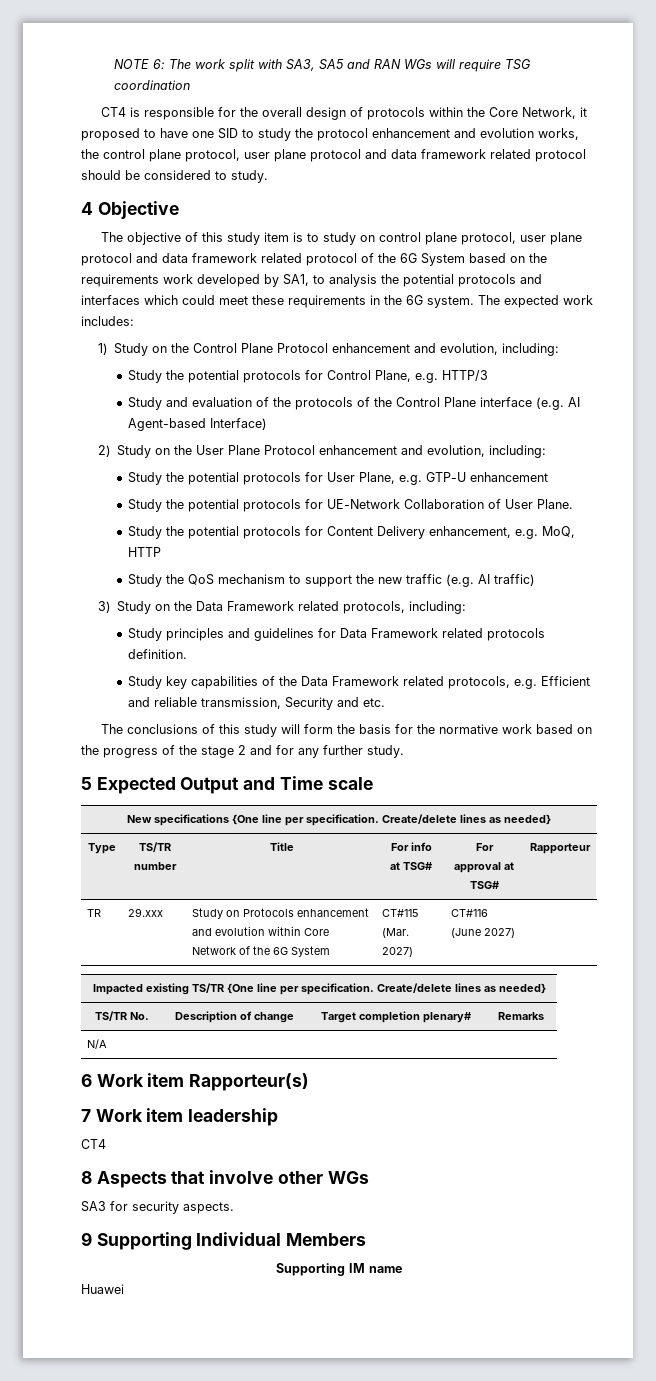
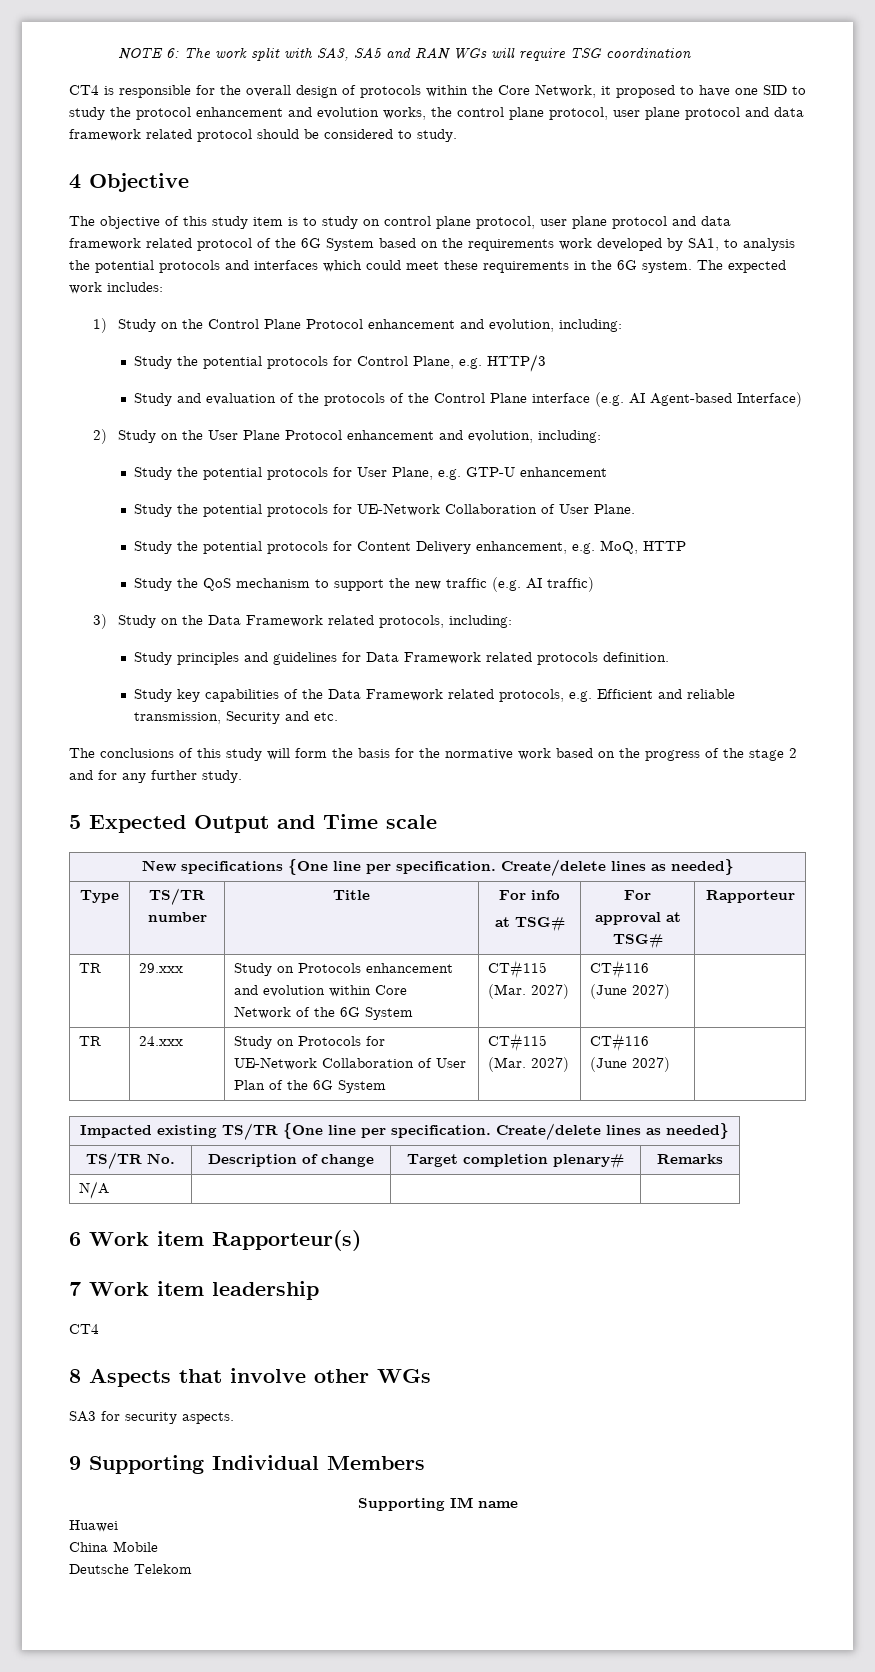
(516, 933) none -> [79,1036,102,1046] [139,1036,184,1046] [234,1036,386,1049] [234,1057,467,1070] [234,1080,387,1093] [488,1033,548,1052] [488,1057,570,1072] [590,1033,650,1052] [590,1057,671,1072] // TR | 24.xxx | Study on Protocols for UE-Network Collaboration of User Plan of the 6G System | CT#115 (Mar. 2027) | CT#116 (June 2027) |
(124, 1289) none -> [69,1541,158,1552] [69,1564,192,1574] // China Mobile // Deutsche Telekom

